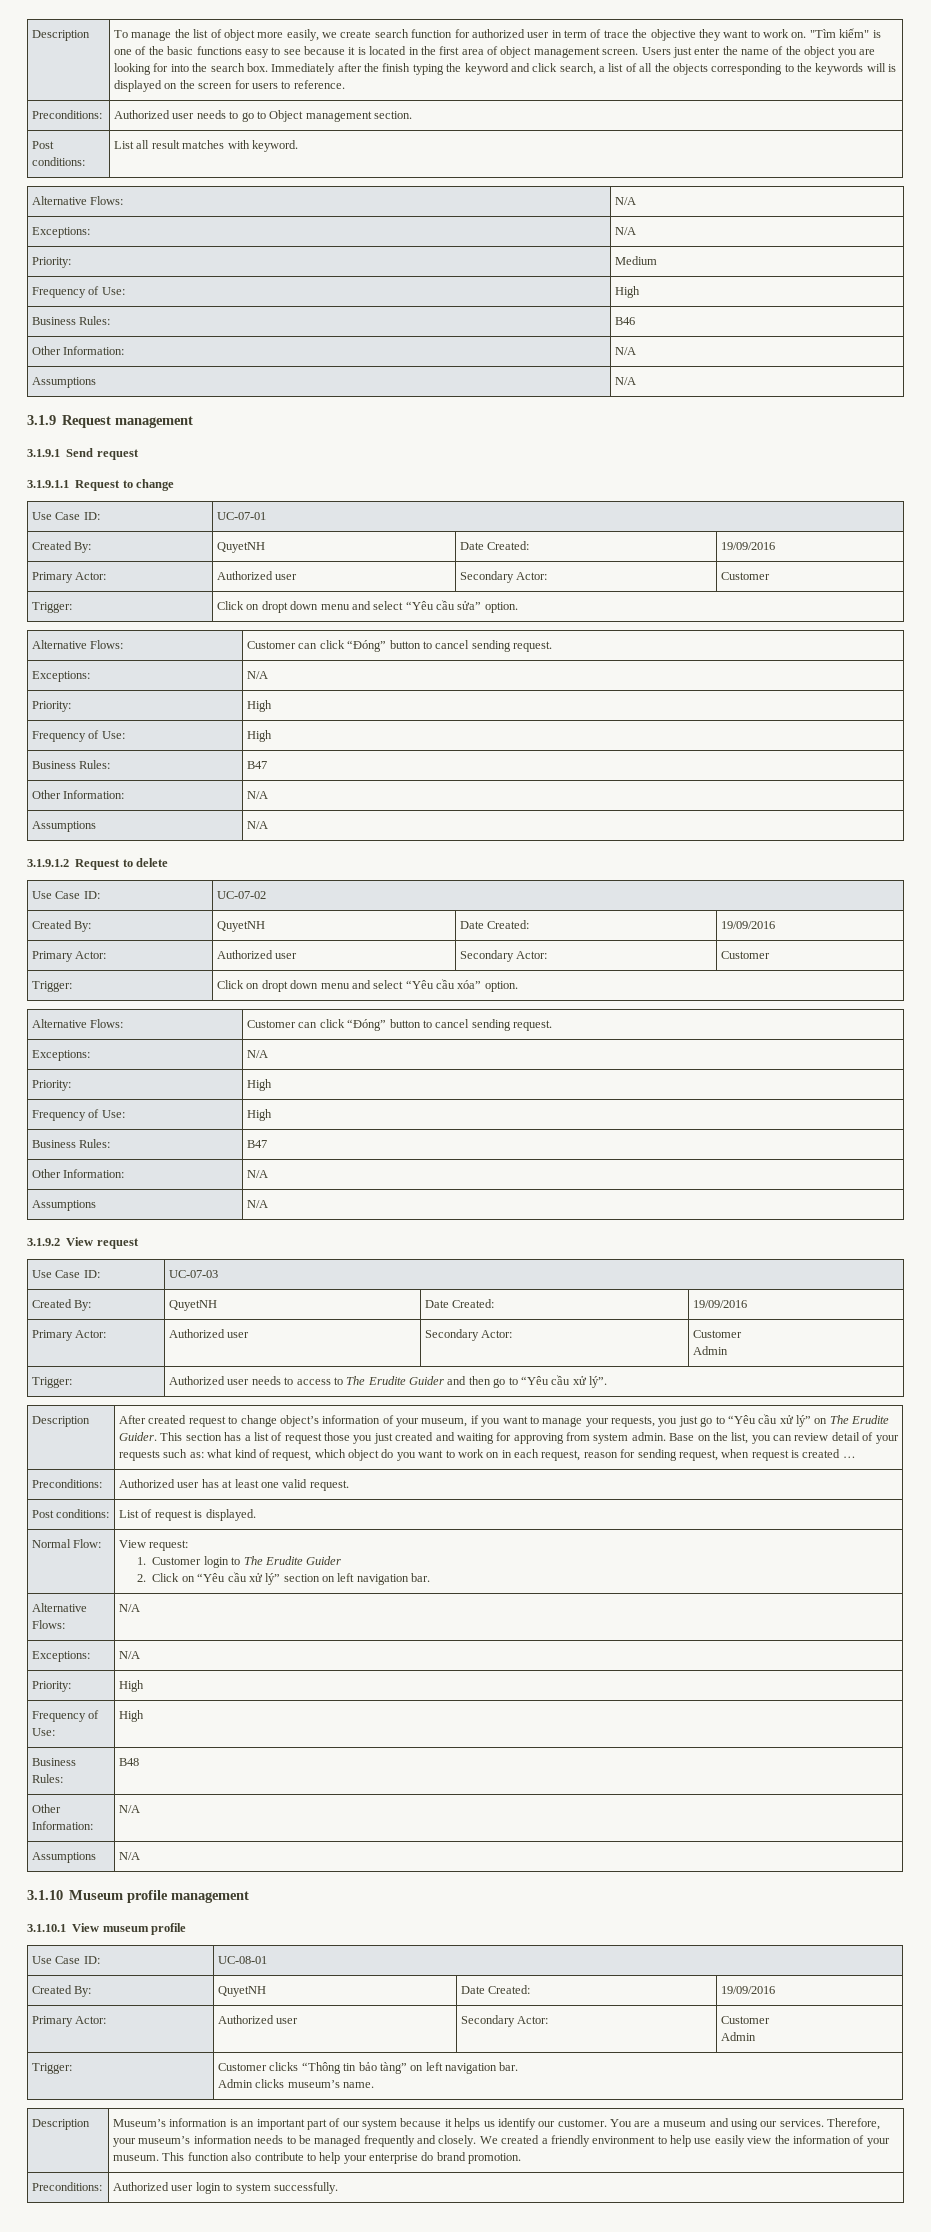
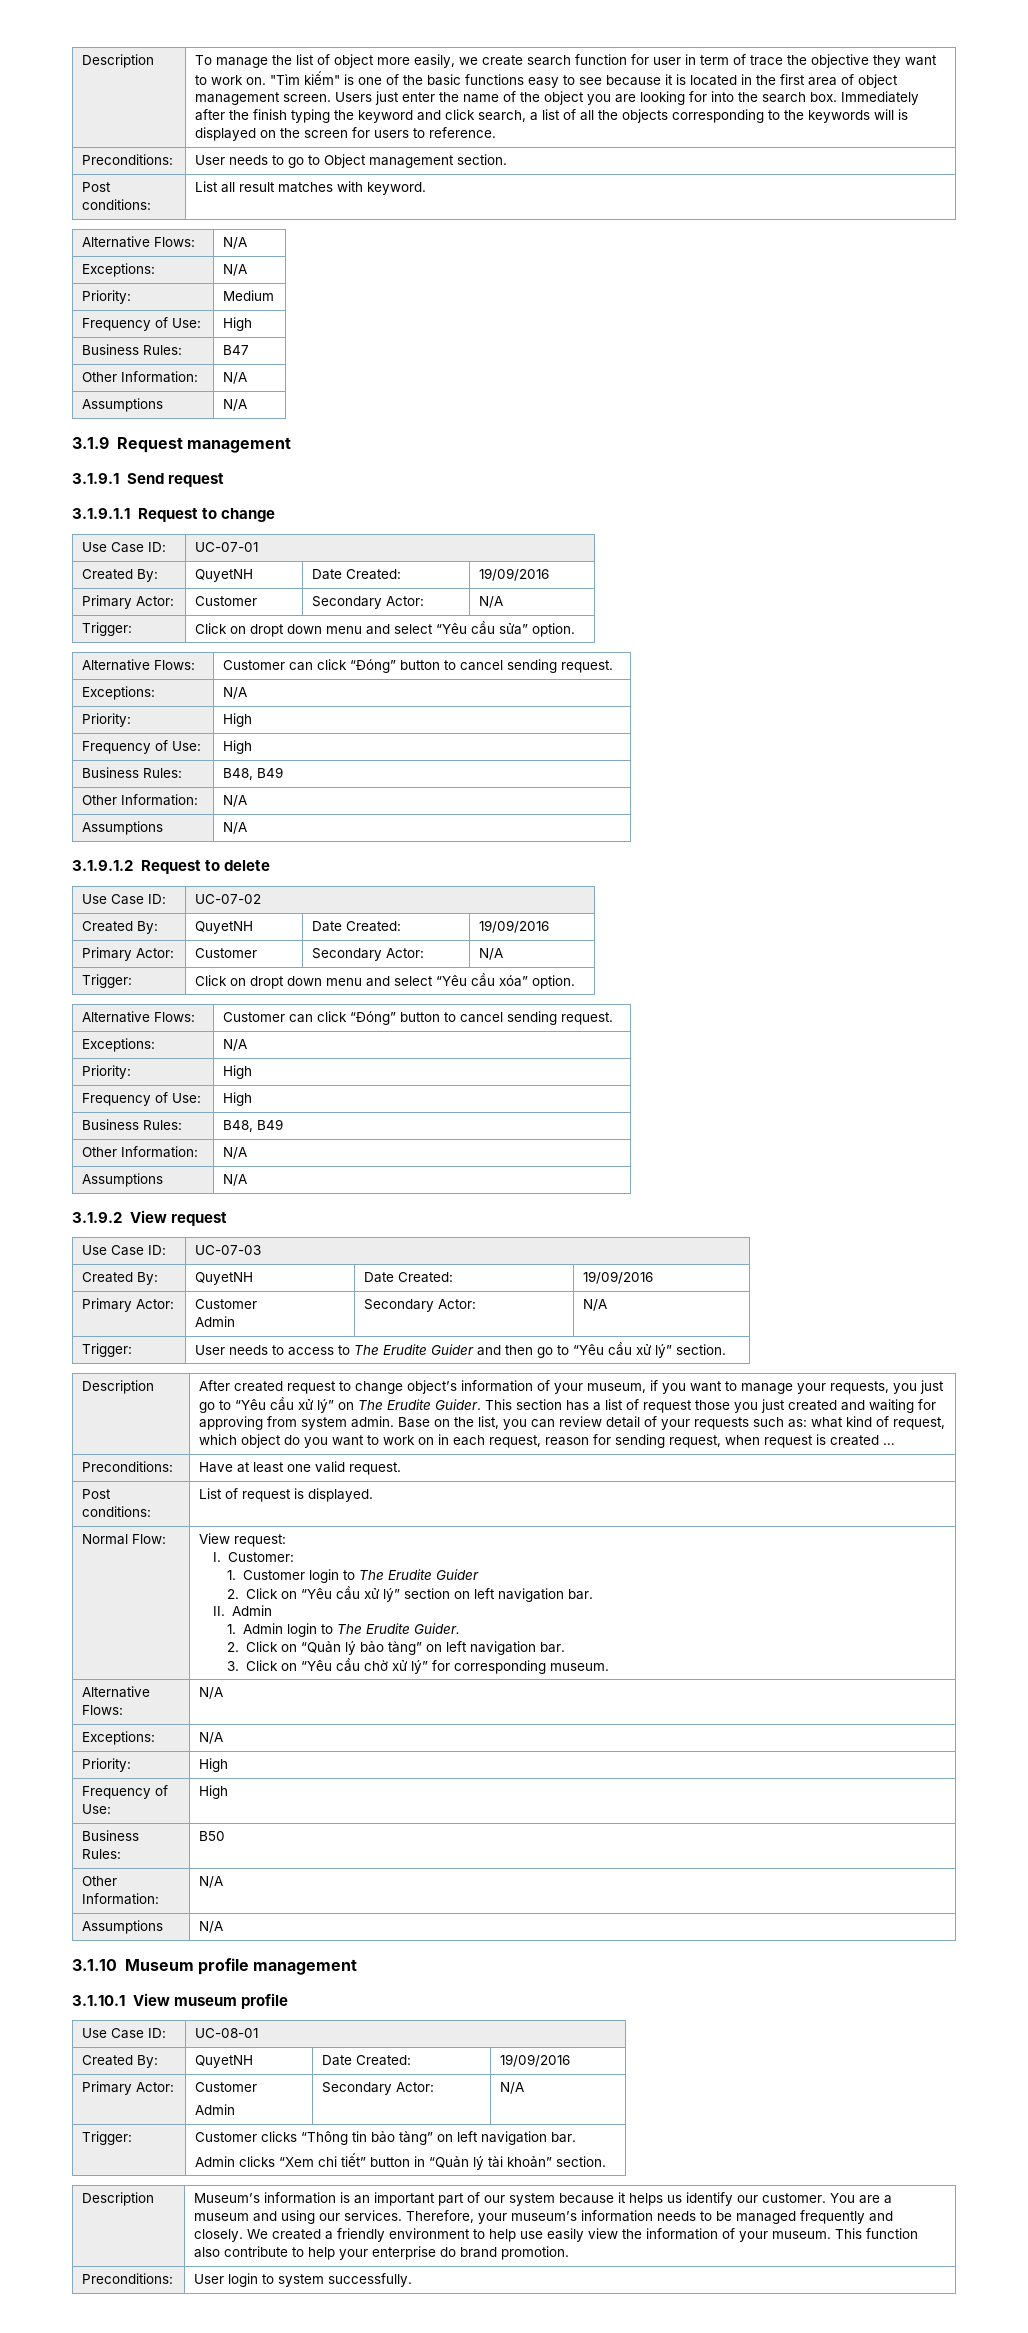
[471,29,525,38] authorized -> (650, 59) none
[114,110,195,119] Authorized user -> [195,155,226,165] User
[615,317,636,325] B46 -> [223,345,250,355] B47
[217,571,298,580] [460,571,548,583] [721,572,771,580] Authorized user | Secondary Actor: | Customer -> [195,596,258,606] [312,596,425,609] [479,596,504,608] Customer | Secondary Actor: | N/A
[247,761,268,769] B47 -> [223,767,284,780] B48, B49
[217,950,298,959] [460,950,548,962] [721,951,771,959] Authorized user | Secondary Actor: | Customer -> [195,948,258,958] [312,948,425,961] [479,948,504,960] Customer | Secondary Actor: | N/A
[247,1140,268,1148] B47 -> [223,1119,284,1132] B48, B49
[169,1329,250,1338] [425,1329,513,1341] [693,1330,743,1338] [693,1346,729,1355] [32,1377,73,1388] [169,1376,250,1385] Authorized user | Secondary Actor: | Customer // Admin // Trigger: | Authorized user -> [195,1299,258,1309] [195,1316,236,1327] [364,1299,477,1312] [583,1299,608,1311] [82,1343,133,1357] [195,1345,226,1355] Customer // Admin | Secondary Actor: | N/A // Trigger: | User
[589,1376,608,1388] lý”. -> [655,1344,727,1358] lý” section.
[119,1479,219,1488] Authorized user has -> [199,1462,234,1473] Have
(189, 1545) none -> [213,1552,294,1562] // I. Customer:
(431, 1577) none -> [213,1605,272,1616] [227,1623,461,1637] [227,1641,566,1655] [227,1658,610,1674] // II. Admin // 1. Admin login to The Erudite Guider. // 2. Click on “Quản lý bảo tàng” on left navigation bar. // 3. Click on “Yêu cầu chờ xử lý” for corresponding museum.
[119,1758,140,1766] B48 -> [199,1831,226,1841] B50
[218,2015,299,2024] [461,2015,549,2027] [721,2016,771,2024] [721,2032,757,2041] Authorized user | Secondary Actor: | Customer // Admin -> [195,2082,258,2092] [195,2104,236,2115] [322,2082,435,2095] [500,2082,525,2094] Customer // Admin | Secondary Actor: | N/A
[287,2080,375,2088] museum’s name. -> [279,2153,607,2170] “Xem chi tiết” button in “Quản lý tài khoản” section.
[113,2182,194,2191] Authorized user -> [194,2274,225,2284] User

